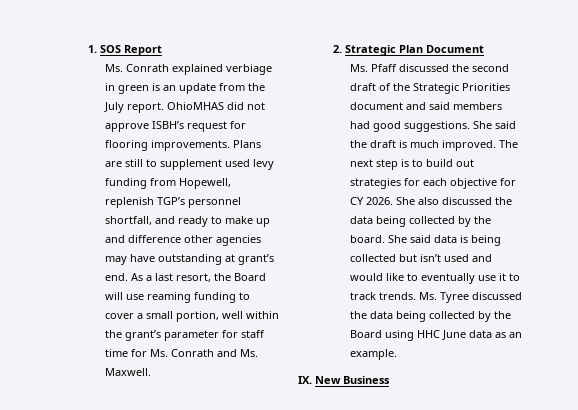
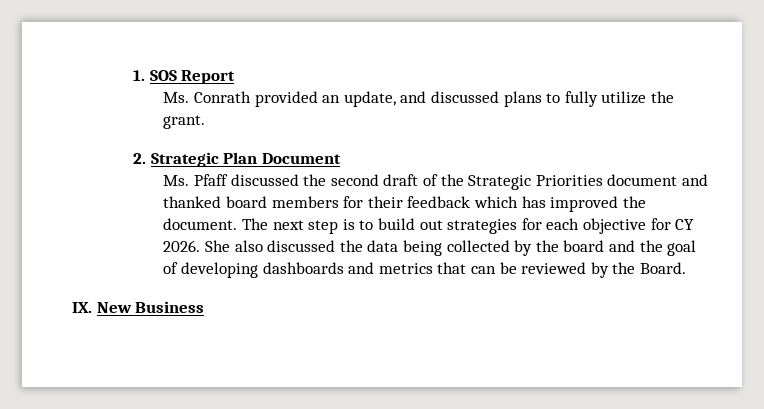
[172,64,273,75] [105,83,266,94] [104,102,266,113] [105,121,247,132] [105,140,262,151] [105,159,275,170] [105,178,232,189] [105,197,242,208] [105,216,271,227] [105,235,262,246] [105,254,275,265] [105,273,267,282] [105,292,251,303] [105,311,280,322] [105,330,266,341] [105,349,259,357] [105,368,152,376] explained verbiage in green is an update from the July report. OhioMHAS did not approve ISBH’s request for flooring improvements. Plans are still to supplement used levy funding from Hopewell, replenish TGP’s personnel shortfall, and ready to make up and difference other agencies may have outstanding at grant’s end. As a last resort, the Board will use reaming funding to cover a small portion, well within the grant’s parameter for staff time for Ms. Conrath and Ms. Maxwell. -> [254,91,674,107] [163,115,206,129] provided an update, and discussed plans to fully utilize the grant.
[429,102,503,110] [350,121,517,132] [350,140,497,151] said members had good suggestions. She said the draft is much improved. -> [163,196,646,212] [163,218,238,230] thanked board members for their feedback which has improved the document.
[350,235,502,246] [350,254,493,262] [350,273,521,284] [350,292,523,303] [350,311,512,322] [350,330,523,341] [350,349,398,360] board. She said data is being collected but isn’t used and would like to eventually use it to track trends. Ms. Tyree discussed the data being collected by the Board using HHC June data as an example. -> [563,240,697,256] [163,262,686,278] board and the goal of developing dashboards and metrics that can be reviewed by the Board.

